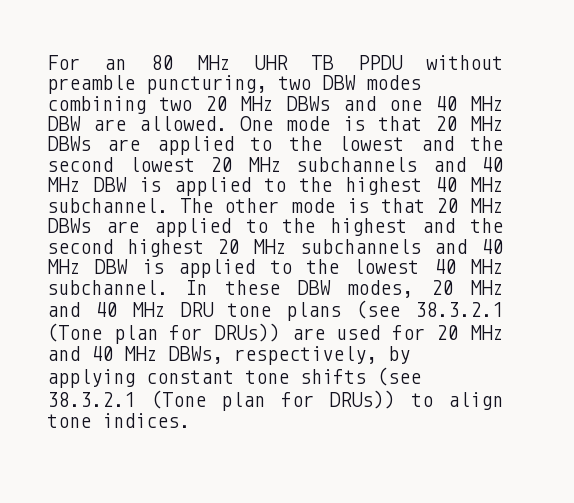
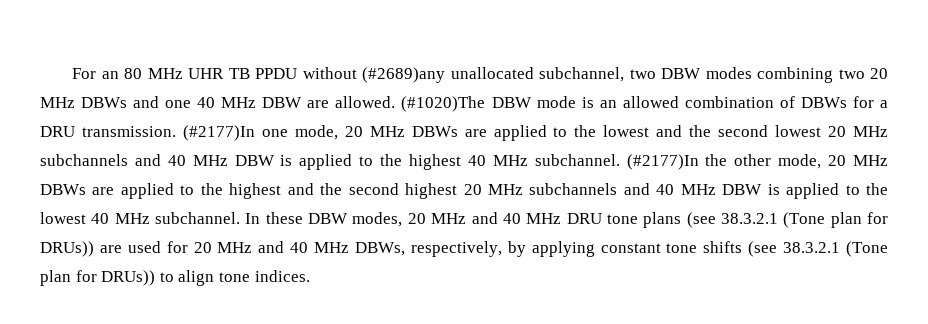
[47,75,267,94] preamble puncturing, -> [362,67,625,83] (#2689)any unallocated subchannel,
[240,116,422,131] One mode is that -> [401,96,889,112] [40,125,338,141] (#1020)The DBW mode is an allowed combination of DBWs for a DRU transmission. (#2177)In one mode,
[179,198,425,213] The other mode is that -> [626,154,822,170] (#2177)In the other mode,

